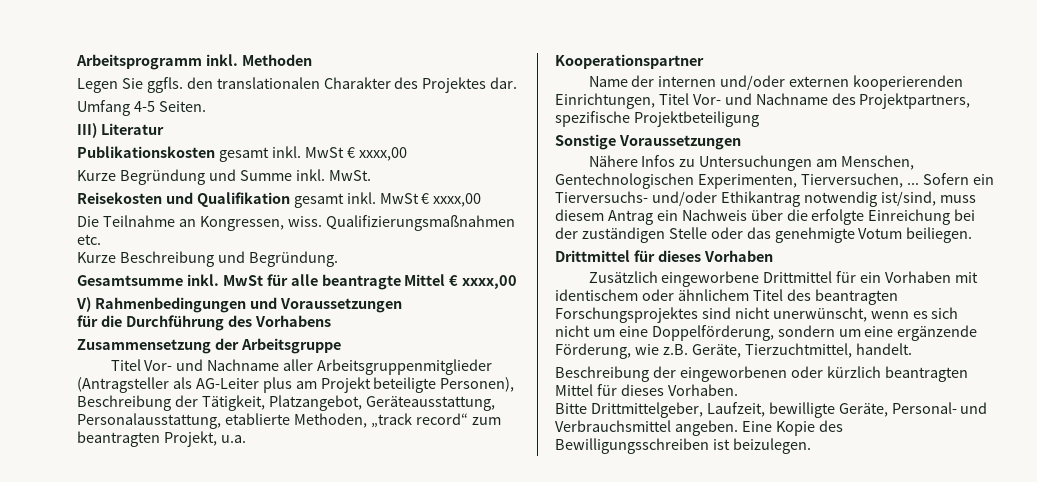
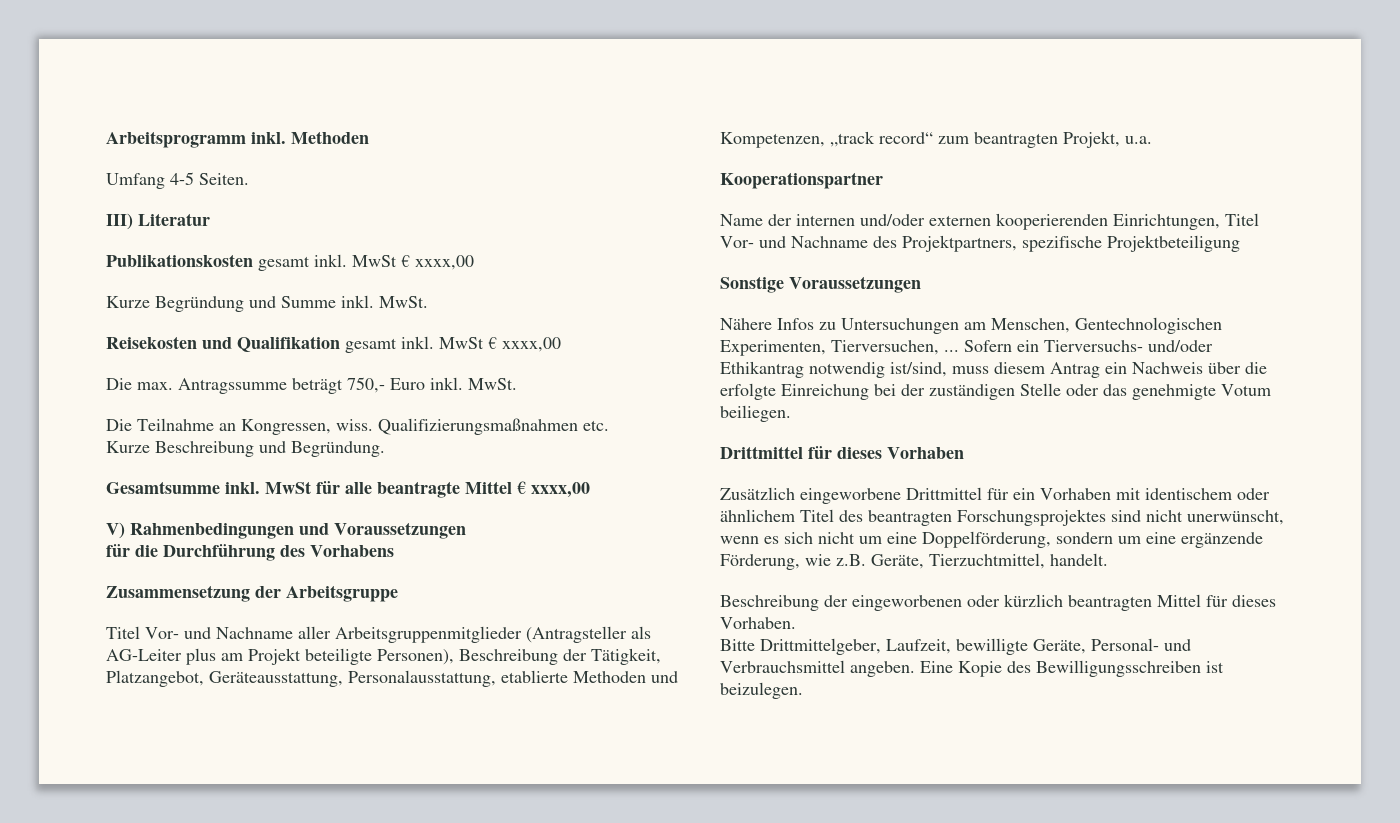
[77,77,518,93] // Legen Sie ggfls. den translationalen Charakter des Projektes dar. -> (369, 137) none
(482, 200) none -> [106,377,517,394] // Die max. Antragssumme beträgt 750,- Euro inkl. MwSt.
[293,413,367,428] Methoden, -> [573,671,678,683] [720,132,825,148] Methoden und Kompetenzen,

